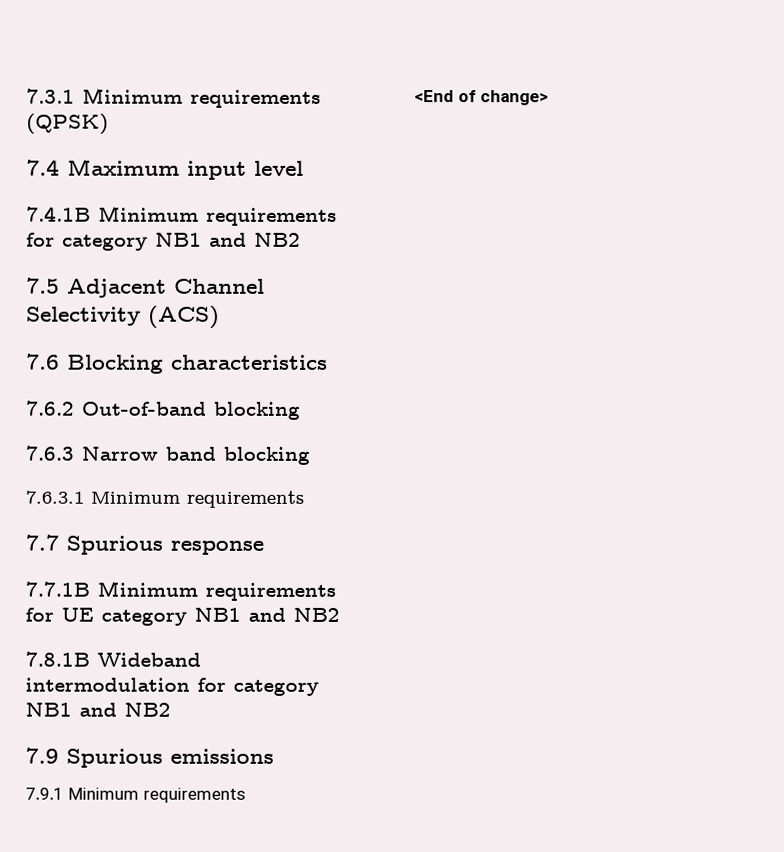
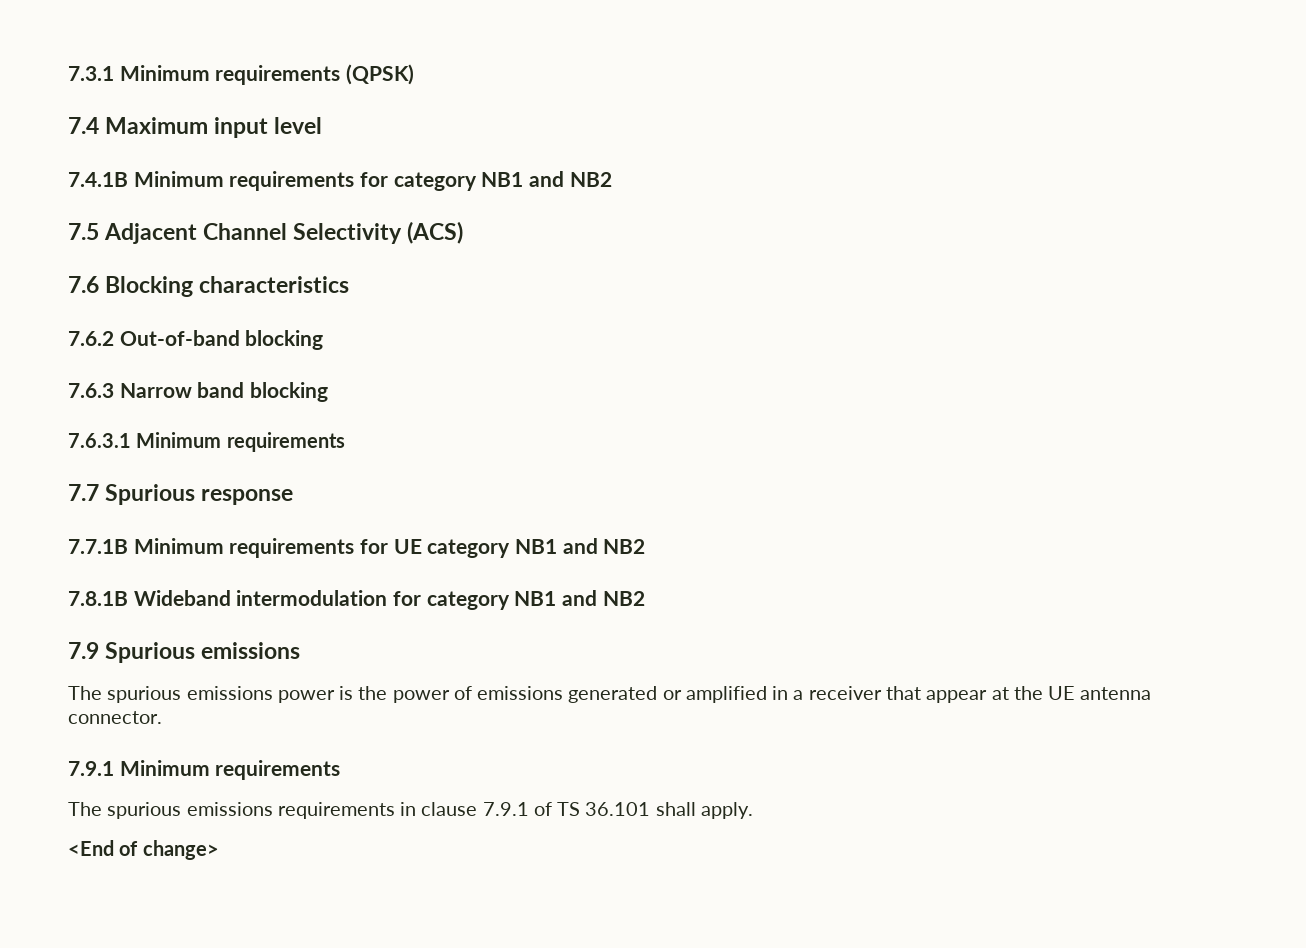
[25,787,246,803] 7.9.1 Minimum requirements -> [68,686,1152,703] [68,711,162,724] [68,760,341,780] [68,802,753,819] The spurious emissions power is the power of emissions generated or amplified in a receiver that appear at the UE antenna connector. // 7.9.1 Minimum requirements // The spurious emissions requirements in clause 7.9.1 of TS 36.101 shall apply.

